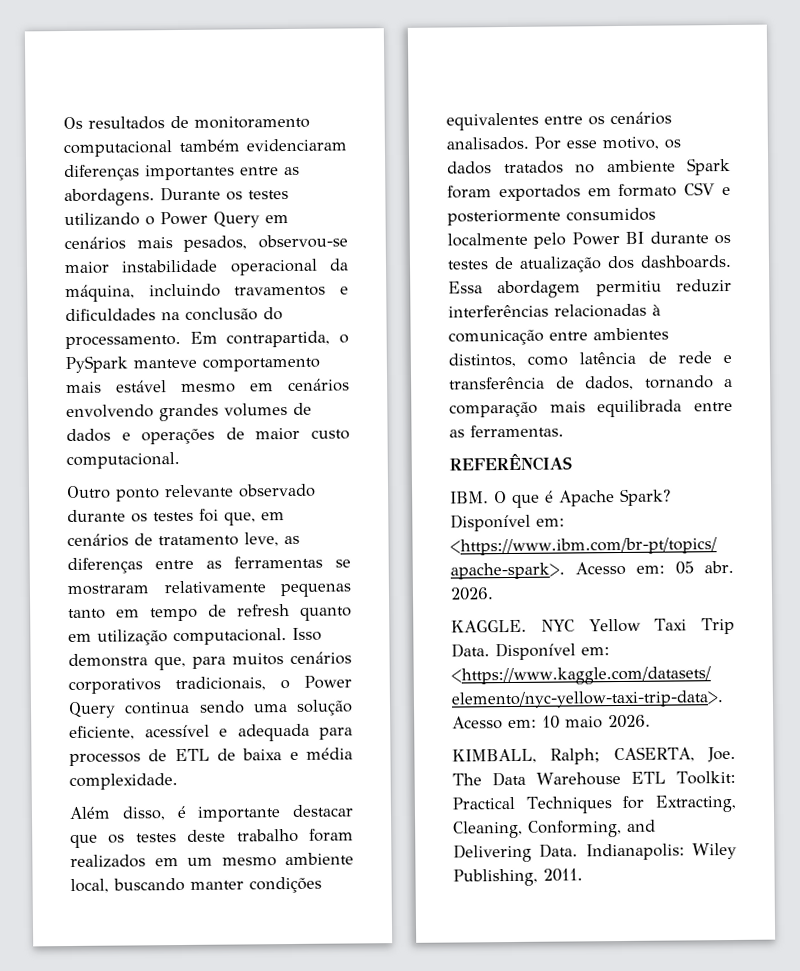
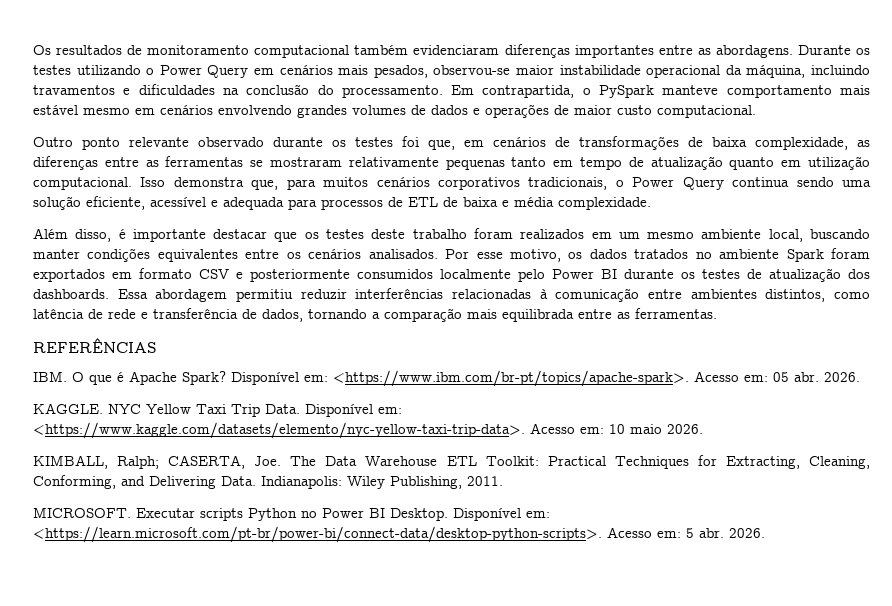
[158,532,279,547] tratamento leve, -> [579,136,848,150] transformações de baixa complexidade,
[237,604,290,617] refresh -> [650,156,723,170] atualização
(583, 875) none -> [33,507,550,521] [33,526,765,543] // MICROSOFT. Executar scripts Python no Power BI Desktop. Disponível em: <https://learn.microsoft.com/pt-br/power-bi/connect-data/desktop-python-scripts>. Acesso em: 5 abr. 2026.

